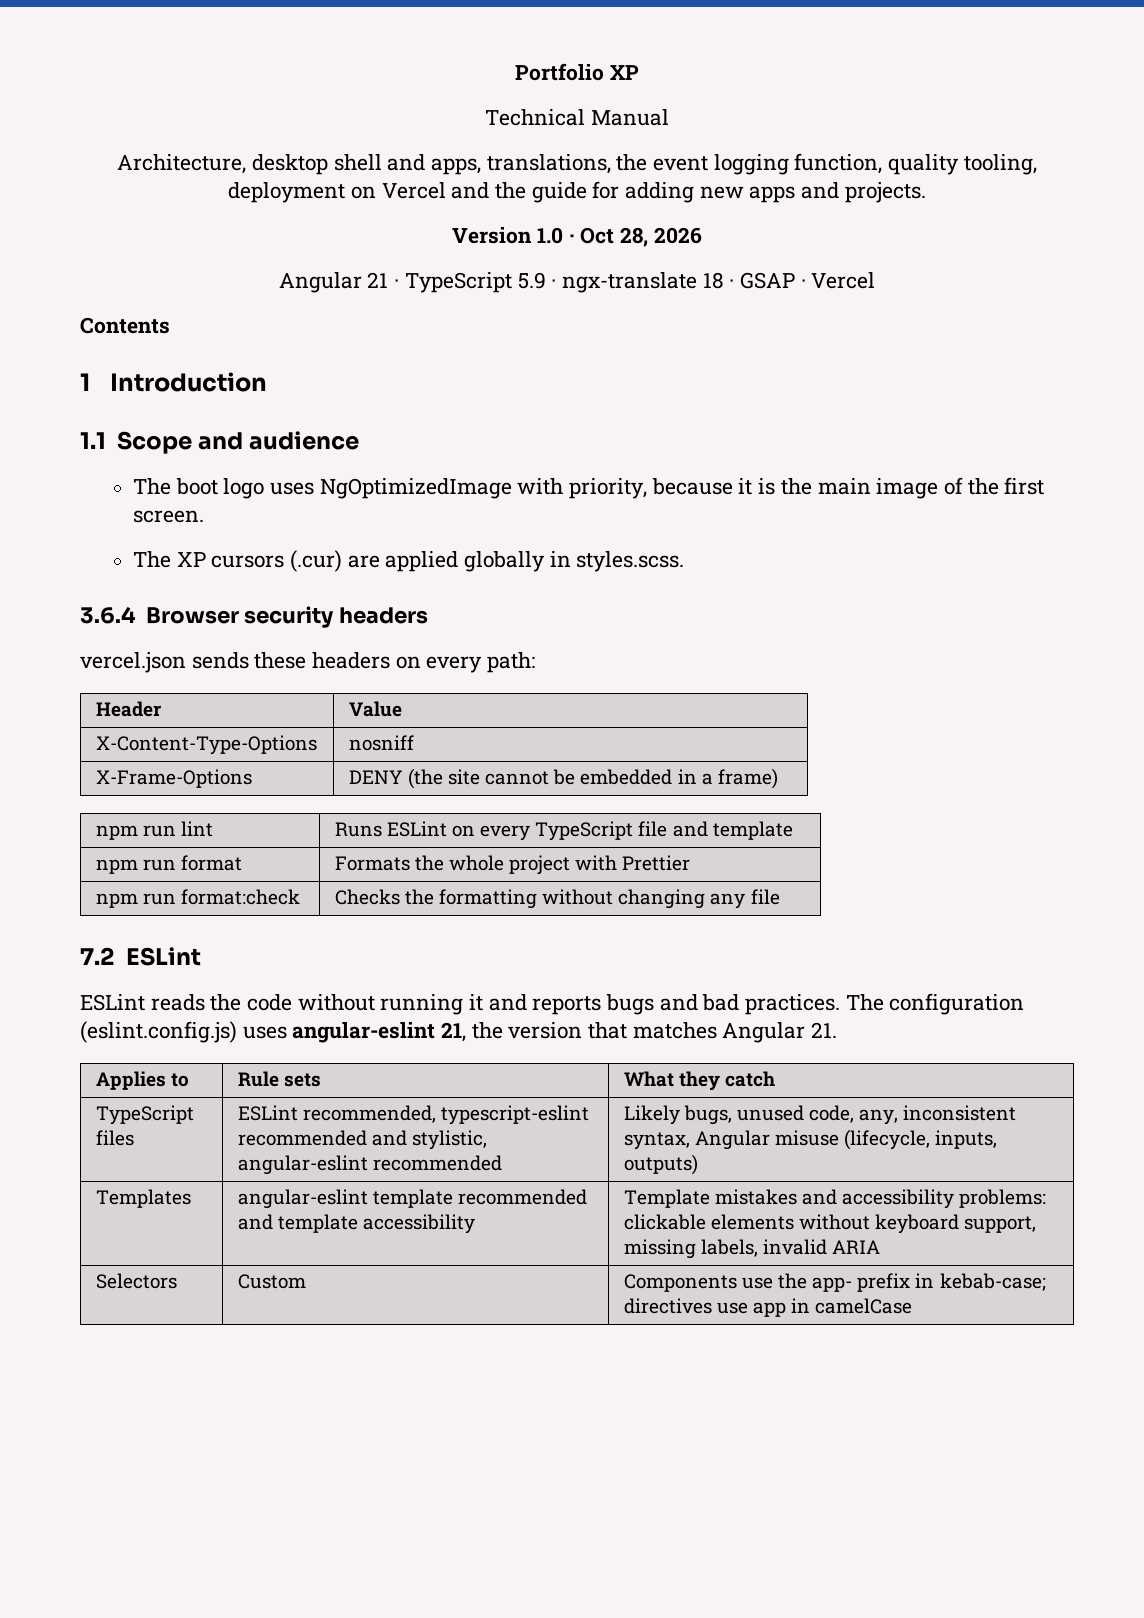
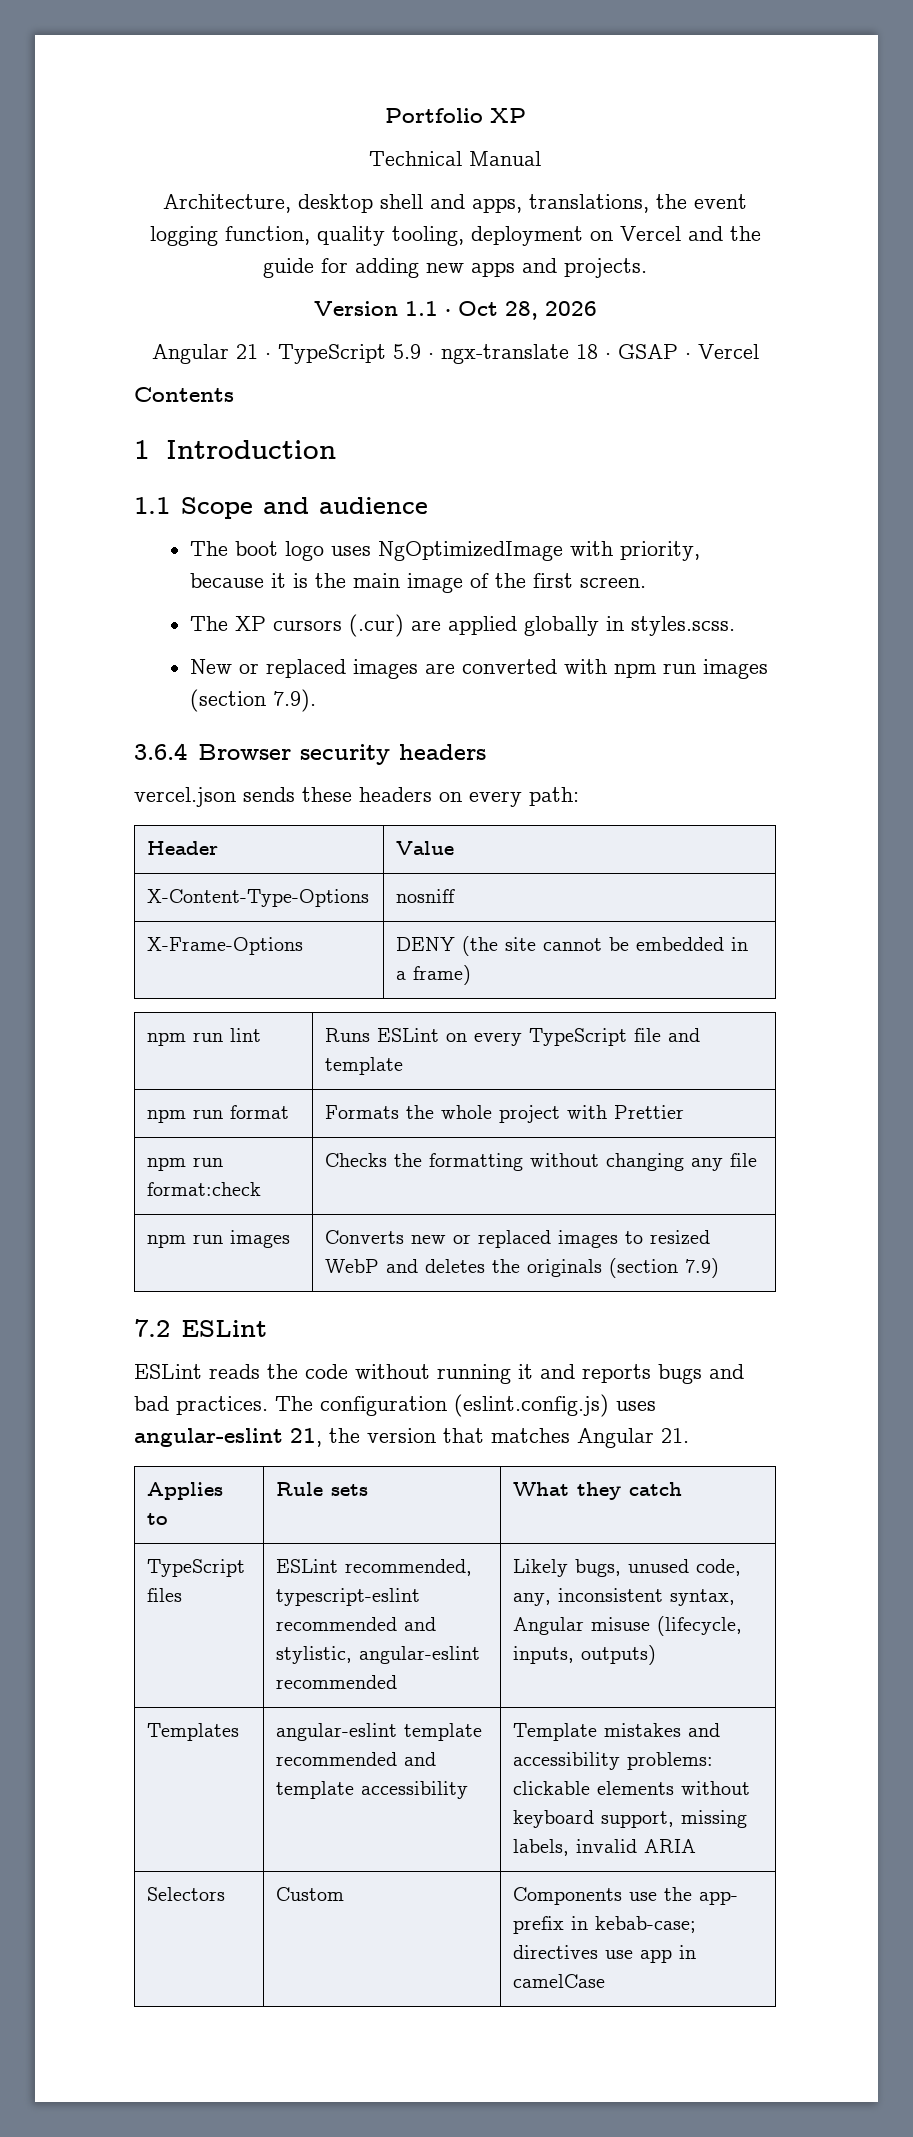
[536,227,563,244] 1.0 -> [404,301,438,316] 1.1
(685, 561) none -> [189,659,768,679] [189,689,316,712] // New or replaced images are converted with npm run images (section 7.9).
(780, 897) none -> [147,1230,291,1248] [325,1230,711,1248] [325,1258,720,1278] // npm run images | Converts new or replaced images to resized WebP and deletes the originals (section 7.9)

